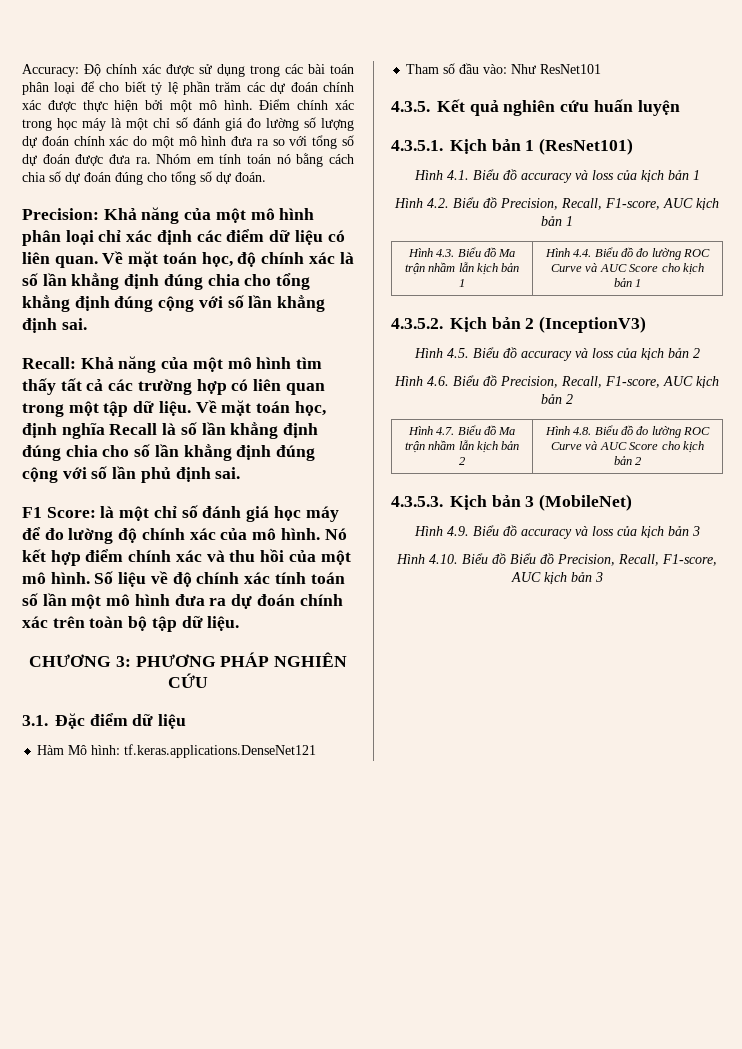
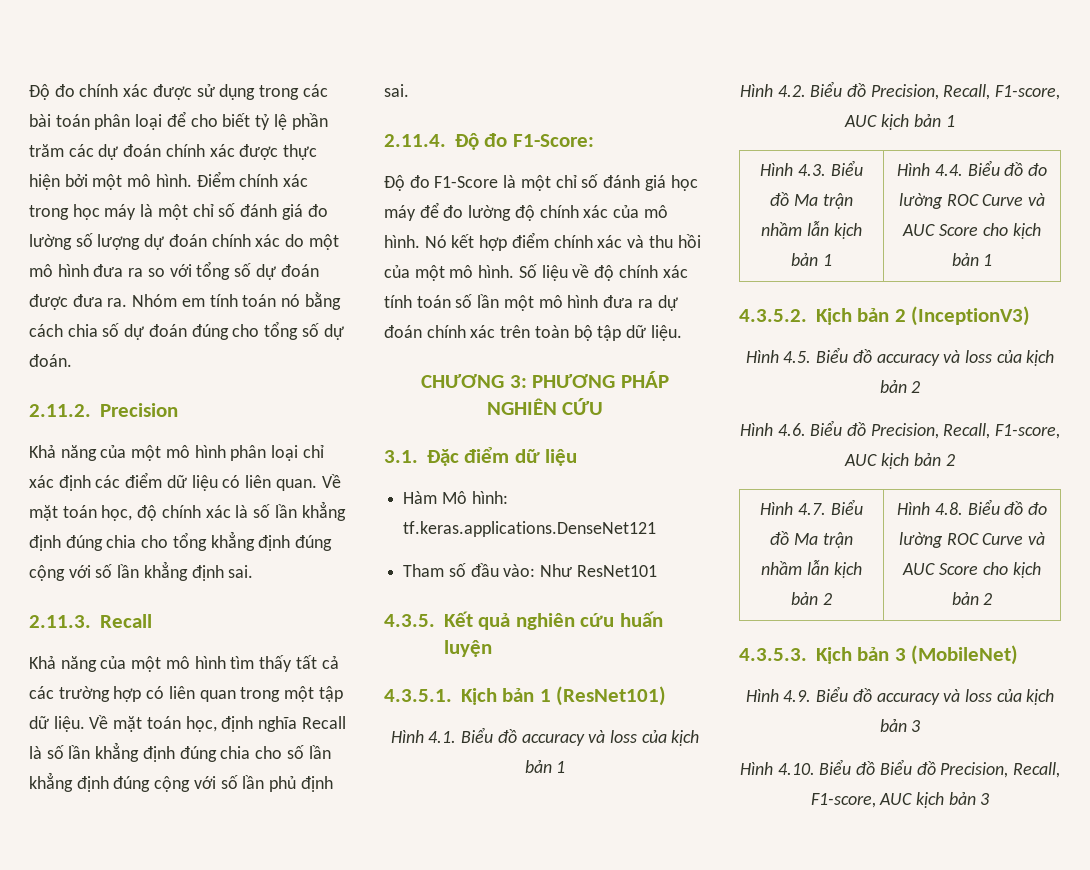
[22,64,101,77] Accuracy: Độ -> [29,84,75,100] Độ đo
[22,208,99,220] Precision: -> [29,403,178,417] 2.11.2. Precision //
[22,357,76,369] Recall: -> [29,614,152,628] 2.11.3. Recall //
[22,507,96,518] F1 Score: -> [384,133,594,150] [384,175,499,191] 2.11.4. Độ đo F1-Score: // Độ đo F1-Score

